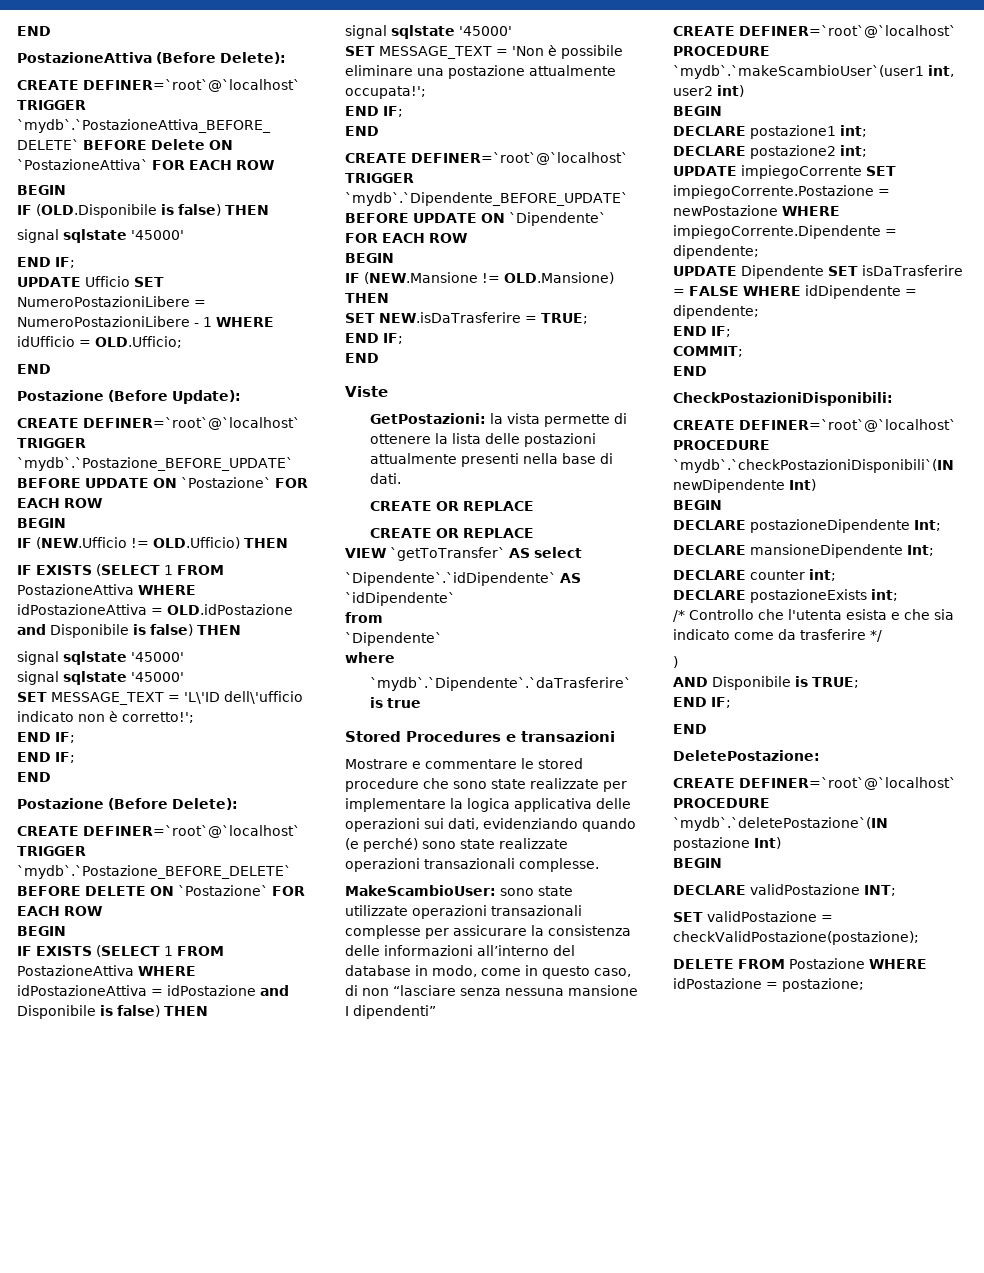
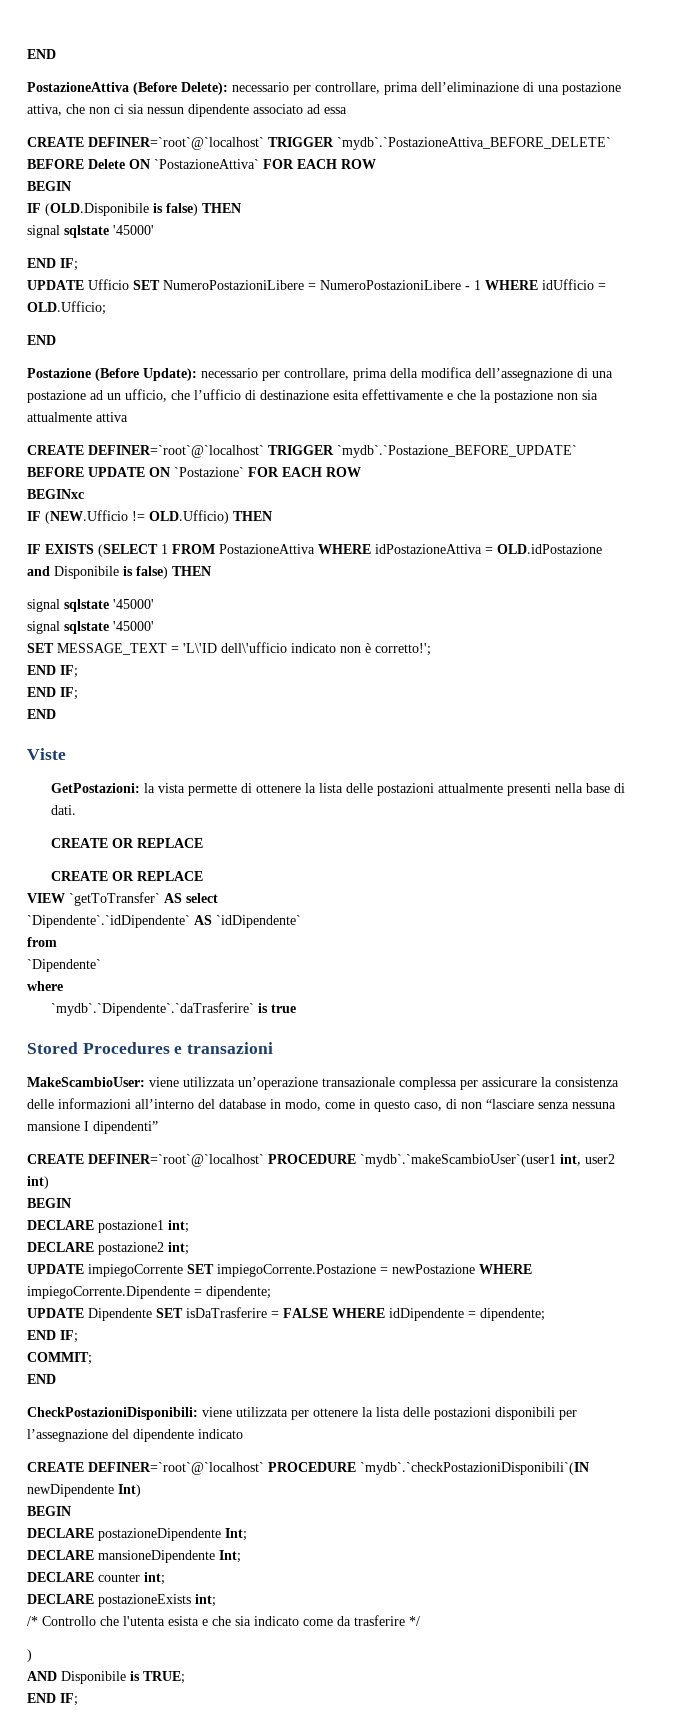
(286, 58) none -> [232,82,621,95] [27,104,347,117] necessario per controllare, prima dell’eliminazione di una postazione attiva, che non ci sia nessun dipendente associato ad essa
(241, 397) none -> [201,367,613,381] [27,389,598,403] [27,412,128,422] necessario per controllare, prima della modifica dell’assegnazione di una postazione ad un ufficio, che l’ufficio di destinazione esita effettivamente e che la postazione non sia attualmente attiva
[17,518,66,528] BEGIN -> [27,489,84,499] BEGINxc
[17,798,238,810] [17,825,300,838] [17,846,86,856] [17,865,291,879] [17,885,305,896] [17,906,102,916] [17,926,66,936] [17,945,224,957] [17,965,196,976] [17,985,289,996] [17,1005,208,1019] [345,25,512,39] [345,45,623,59] [345,65,616,79] [345,86,426,99] [345,106,403,117] [345,126,379,136] [345,152,628,165] [345,173,414,183] [345,192,628,206] [345,212,606,226] [345,233,467,243] [345,253,394,263] [345,272,614,284] [345,293,389,303] [345,312,588,324] [345,333,403,344] [345,353,379,363] // Postazione (Before Delete): // CREATE DEFINER=`root`@`localhost` TRIGGER `mydb`.`Postazione_BEFORE_DELETE` BEFORE DELETE ON `Postazione` FOR EACH ROW // BEGIN // IF EXISTS (SELECT 1 FROM PostazioneAttiva WHERE idPostazioneAttiva = idPostazione and Disponibile is false) THEN // signal sqlstate '45000' // SET MESSAGE_TEXT = 'Non è possibile eliminare una postazione attualmente occupata!'; // END IF; // END // CREATE DEFINER=`root`@`localhost` TRIGGER `mydb`.`Dipendente_BEFORE_UPDATE` BEFORE UPDATE ON `Dipendente` FOR EACH ROW // BEGIN // IF (NEW.Mansione != OLD.Mansione) THEN // SET NEW.isDaTrasferire = TRUE; // END IF; // END -> (56, 714) none
[345,758,583,769] [345,778,627,792] [345,798,631,812] [345,818,636,832] [345,838,568,852] [345,858,599,872] [345,885,573,896] [345,905,582,919] [345,925,421,939] Mostrare e commentare le stored procedure che sono state realizzate per implementare la logica applicativa delle operazioni sui dati, evidenziando quando (e perché) sono state realizzate operazioni transazionali complesse. // MakeScambioUser: sono state utilizzate operazioni transazionali complesse -> [27,1077,457,1090] MakeScambioUser: viene utilizzata un’operazione transazionale complessa
(893, 399) none -> [202,1407,577,1420] [27,1429,243,1442] viene utilizzata per ottenere la lista delle postazioni disponibili per l’assegnazione del dipendente indicato
[673,724,707,734] [673,750,820,761] [673,777,956,790] [673,798,770,808] [673,817,888,831] [673,837,781,851] [673,858,722,868] [673,884,896,896] [673,911,833,922] [673,931,919,945] [673,958,927,969] [673,978,864,992] // END // DeletePostazione: // CREATE DEFINER=`root`@`localhost` PROCEDURE `mydb`.`deletePostazione`(IN postazione Int) // BEGIN // DECLARE validPostazione INT; // SET validPostazione = checkValidPostazione(postazione); // DELETE FROM Postazione WHERE idPostazione = postazione; -> (78, 1699) none

